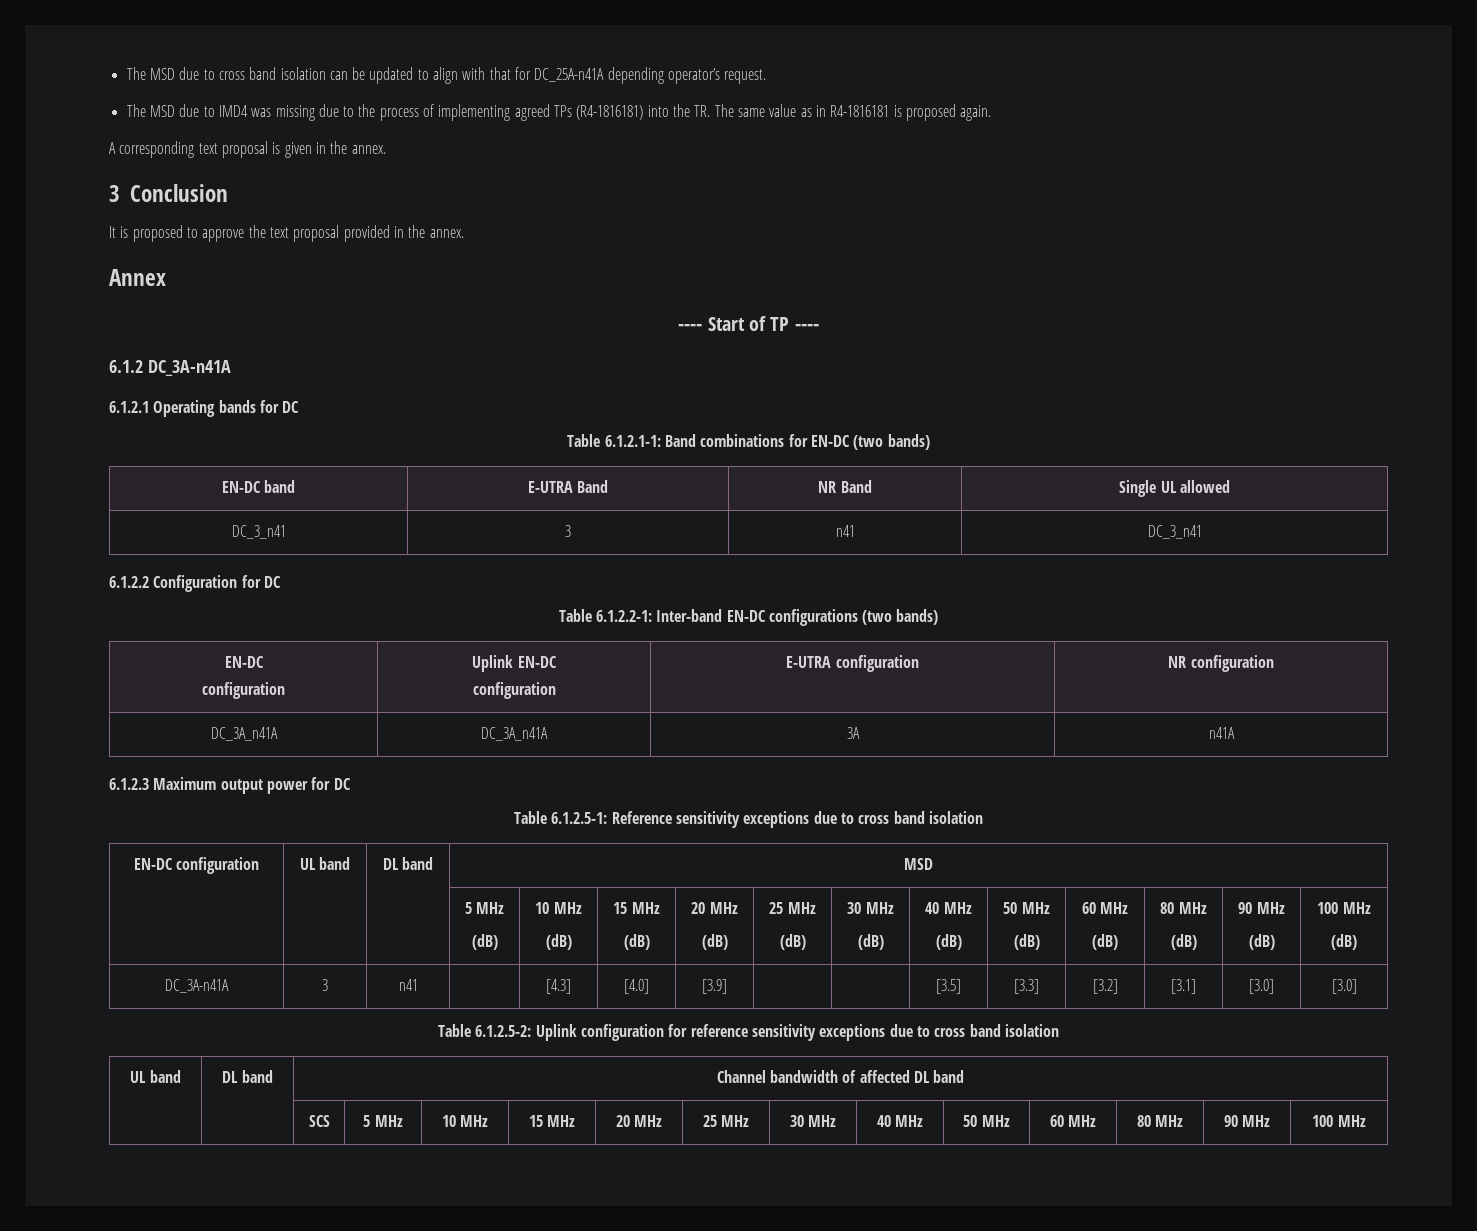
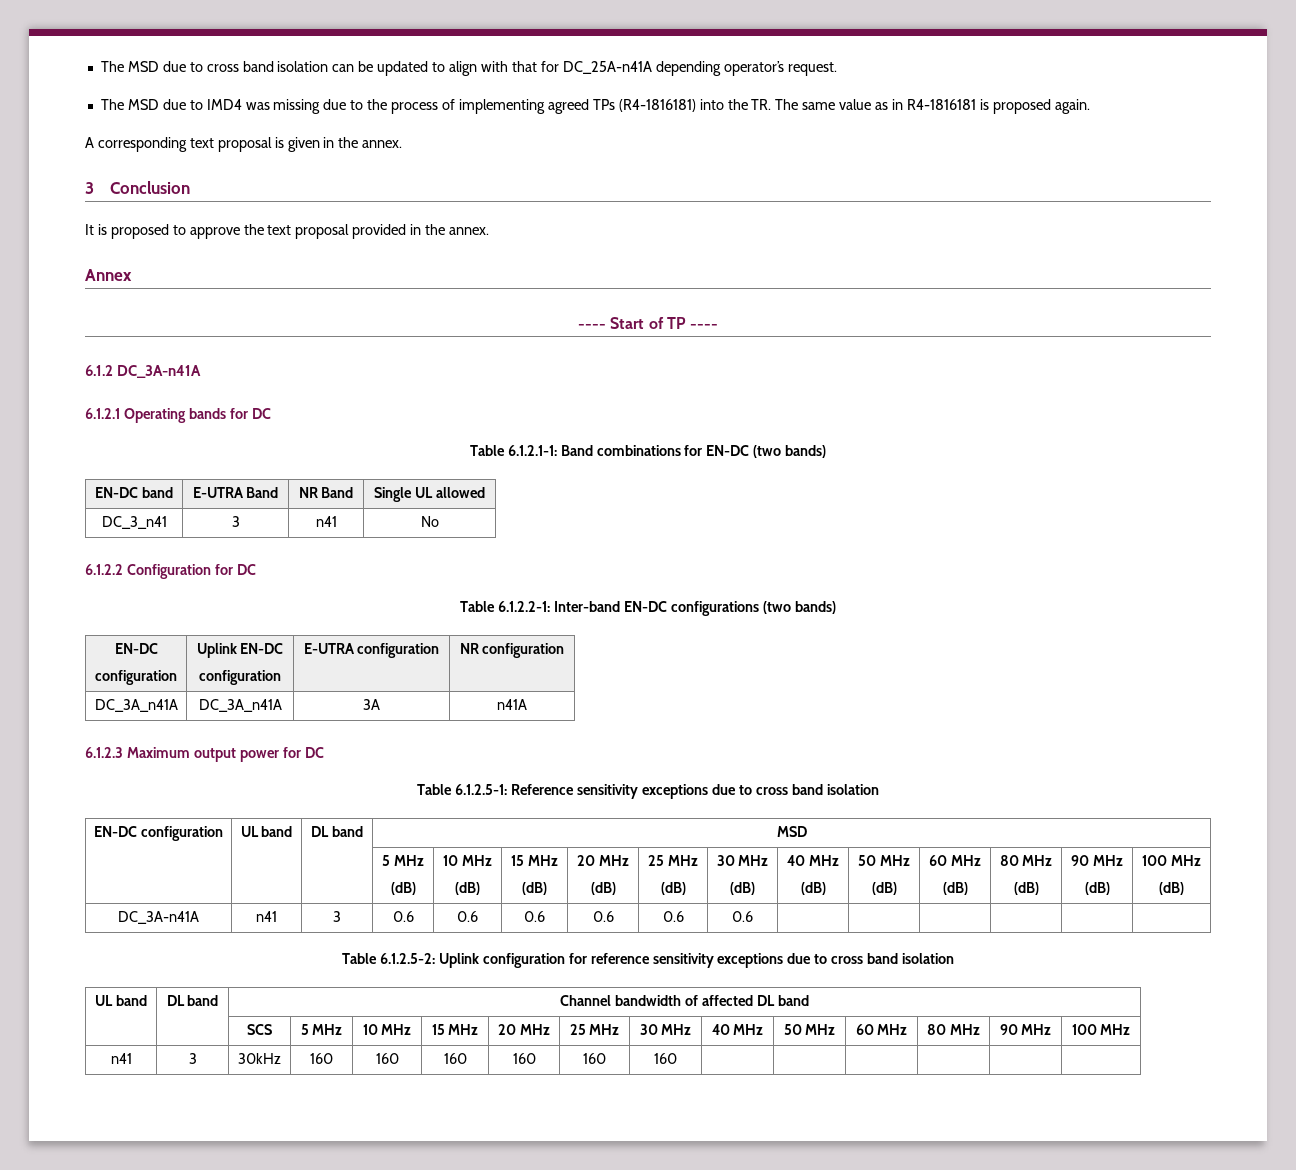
[1147,525,1202,539] DC_3_n41 -> [420,516,439,527] No
[322,979,328,991] [398,979,418,991] [546,979,571,994] [624,979,649,994] [702,979,727,994] [936,979,961,994] [1014,979,1039,994] [1092,979,1118,994] [1171,979,1196,994] [1249,979,1274,994] [1331,979,1357,994] | 3 | n41 | | [4.3] | [4.0] | [3.9] | | | [3.5] | [3.3] | [3.2] | [3.1] | [3.0] | [3.0] -> [256,911,277,922] [333,911,341,922] [392,911,414,922] [457,911,478,922] [524,911,545,922] [592,911,614,922] [662,911,684,922] [732,911,753,922] | n41 | 3 | 0.6 | 0.6 | 0.6 | 0.6 | 0.6 | 0.6 | | | | | |
(1366, 1121) none -> [110,1053,132,1064] [188,1053,197,1064] [238,1053,281,1064] [310,1053,333,1064] [375,1053,399,1064] [443,1053,467,1064] [512,1053,536,1064] [583,1053,606,1064] [654,1053,677,1064] // n41 | 3 | 30kHz | 160 | 160 | 160 | 160 | 160 | 160 | | | | | |

